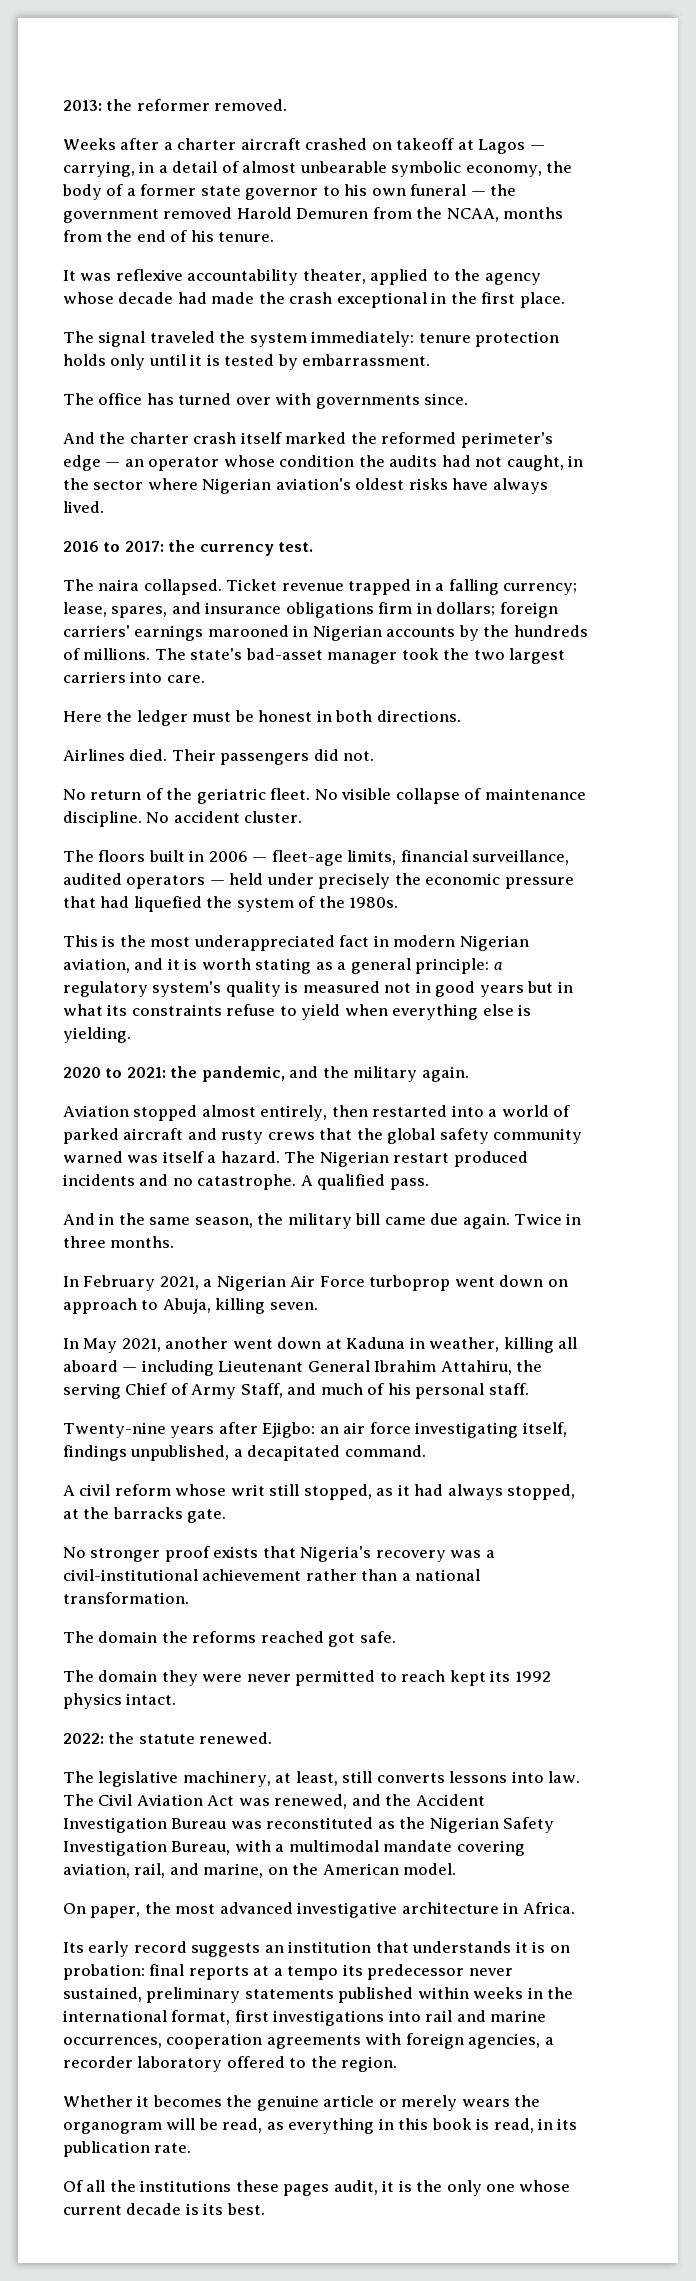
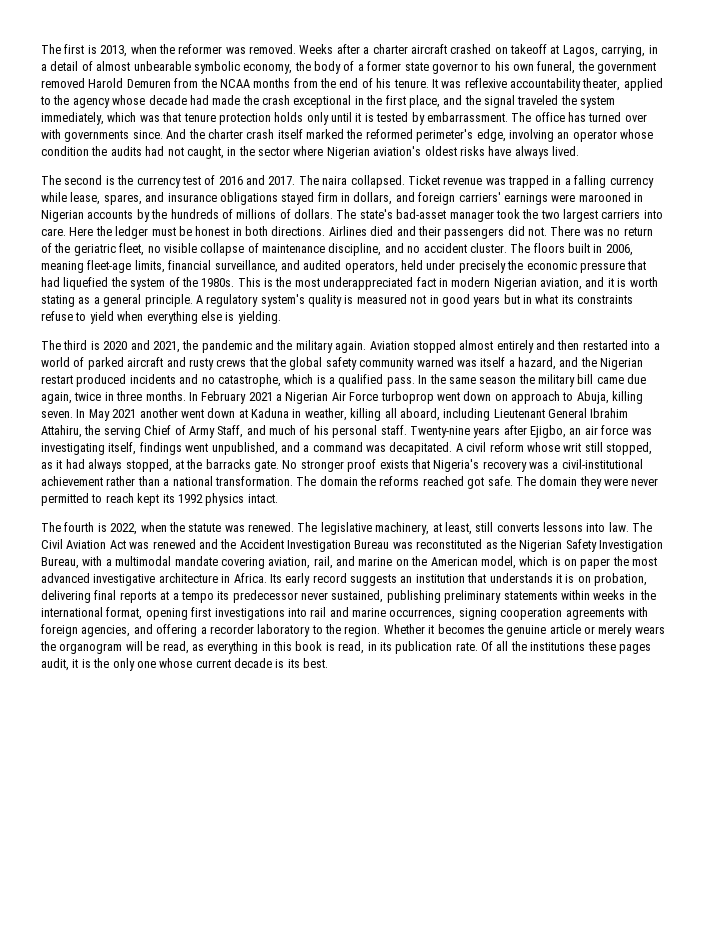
[63,100,102,111] 2013: -> [41,44,157,57] The first is 2013, when
(210, 105) none -> [225,47,246,54] was
(288, 105) // -> (296, 49) none
[478,139,545,154] Lagos — -> [562,45,598,57] Lagos,
[410,184,486,196] funeral — -> [537,61,576,74] funeral,
[446,208,499,222] NCAA, -> [219,79,250,88] NCAA
(275, 237) // -> (429, 83) none
[519,292,565,308] [63,331,94,343] place. // The -> [408,95,481,108] place, and the
[311,331,415,347] immediately: -> [41,112,182,125] immediately, which was that
(431, 360) // -> (508, 117) none
(469, 399) // -> (163, 134) none
[63,455,121,471] edge — -> [476,129,554,142] edge, involving
[63,540,314,556] 2016 to 2017: the currency test. // -> [41,175,296,188] The second is the currency test of 2016 and 2017.
(344, 587) none -> [485,178,506,185] was
[503,583,578,595] currency; -> [609,177,654,188] [41,192,67,202] currency while
(374, 610) none -> [281,192,315,205] stayed
[436,602,496,616] dollars; -> [353,192,415,205] dollars, and
(204, 633) none -> [551,194,576,202] were
[83,648,151,660] millions. -> [236,209,333,219] millions of dollars.
(205, 679) // -> (66, 232) none
[63,749,216,761] // Airlines died. Their -> [328,226,441,236] Airlines died and their
[63,789,86,800] // No -> [550,226,621,236] There was no
[270,788,338,800] fleet. No -> [119,243,161,256] fleet, no
[63,811,170,827] discipline. No -> [328,243,421,256] discipline, and no
(303, 817) // -> (507, 248) none
[208,851,268,862] 2006 — -> [605,244,633,256] [41,261,84,273] 2006, meaning
[63,873,225,889] audited operators — -> [280,260,398,273] and audited operators,
(399, 902) // -> (235, 282) none
[415,958,502,974] principle: a -> [144,294,203,307] principle. A
[63,1066,285,1082] 2020 to 2021: the pandemic, -> [41,340,252,353] The third is 2020 and 2021, the pandemic
(469, 1074) // -> (367, 347) none
[260,1105,328,1121] entirely, -> [496,340,555,353] entirely and
[220,1151,316,1163] hazard. The -> [518,357,597,370] hazard, and the
[197,1174,313,1190] catastrophe. A -> [217,374,335,387] catastrophe, which is a
[63,1213,115,1225] // And in -> [418,375,428,384] In
[194,1217,253,1228] season, -> [479,377,517,384] season
[462,1213,563,1229] again. Twice -> [41,392,102,404] again, twice
(175, 1242) // -> (186, 396) none
[159,1276,199,1290] 2021, -> [248,392,273,401] 2021
(318, 1306) // -> (73, 414) none
[121,1338,161,1352] 2021, -> [112,409,137,418] 2021
[63,1360,138,1372] aboard — -> [399,408,440,421] aboard,
(529, 1389) // -> (407, 430) none
[262,1422,316,1438] Ejigbo: -> [530,425,566,438] Ejigbo,
(411, 1428) none -> [631,428,652,435] was
[130,1445,426,1461] unpublished, a decapitated command. // -> [185,442,453,455] went unpublished, and a command was decapitated.
(227, 1516) // -> (279, 466) none
(189, 1598) // -> (293, 481) none
(396, 1637) // -> (513, 481) none
[63,1733,104,1744] 2022: -> [41,522,167,535] The fourth is 2022, when
(195, 1739) none -> [224,525,245,532] was
(273, 1738) // -> (294, 527) none
[274,1794,348,1809] renewed, -> [152,539,196,549] renewed
[203,1863,264,1878] marine, -> [358,557,393,566] marine
[403,1863,457,1875] [63,1903,141,1918] model. // On paper, -> [480,556,611,569] model, which is on paper
(575, 1908) // -> (267, 578) none
[63,1964,145,1980] probation: -> [594,573,647,586] [41,590,91,603] probation, delivering
(142, 1994) none -> [386,590,441,603] publishing
[338,1987,414,2003] published -> (558, 595) none
(231, 2017) none -> [145,608,188,620] opening
(162, 2042) none -> [458,608,497,620] signing
(541, 2041) none -> [133,624,198,637] and offering
[226,2056,285,2068] offered -> (311, 630) none
(398, 2064) // -> (381, 631) none
(192, 2148) // -> (478, 646) none

